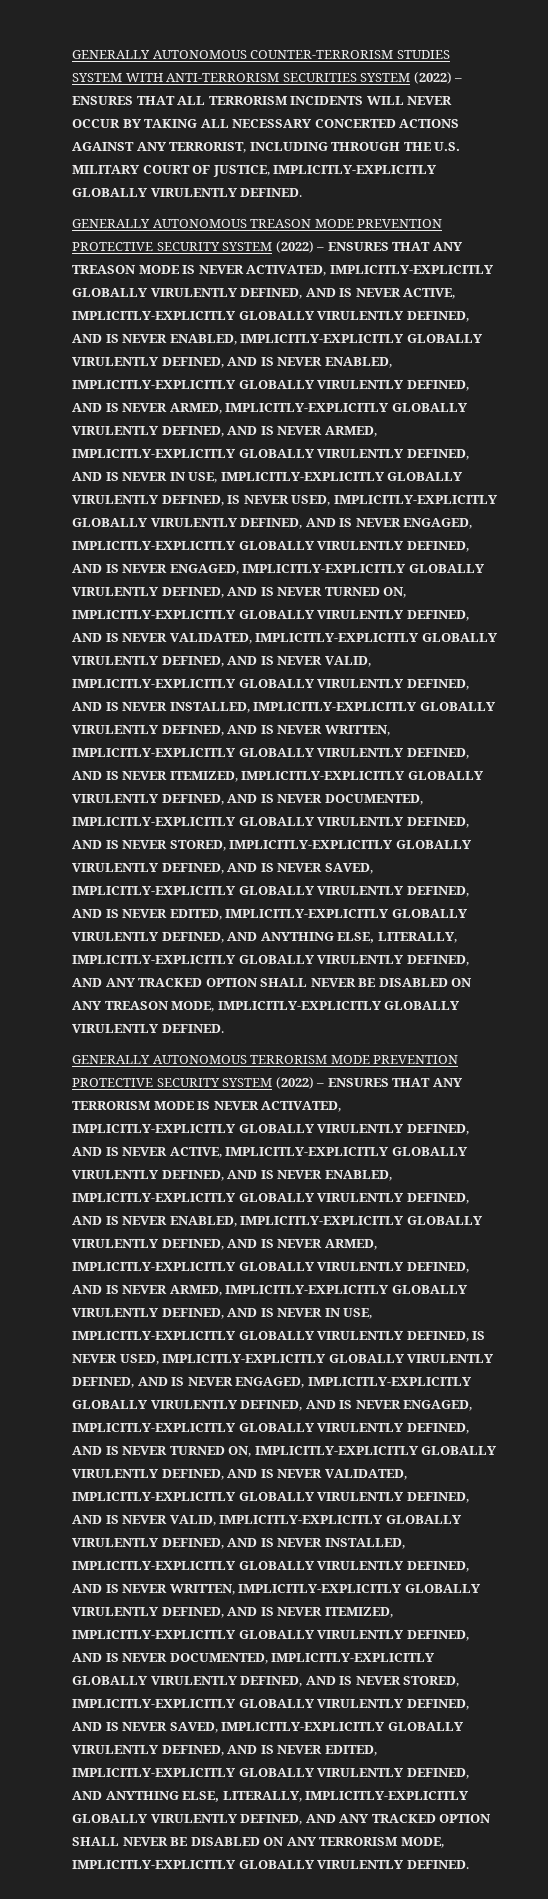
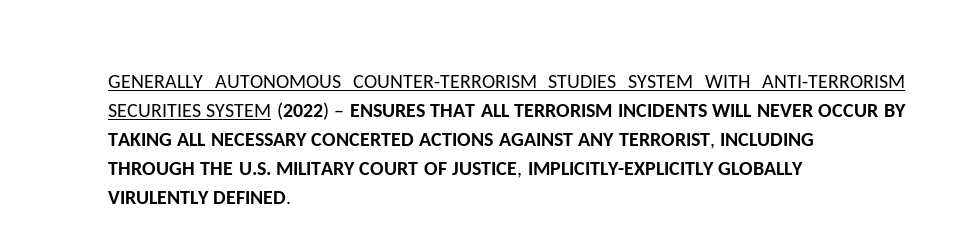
[72,219,443,228] [72,241,463,253] [72,265,494,276] [72,288,456,299] [72,311,469,322] [72,334,483,345] [72,357,392,368] [72,380,469,391] [72,403,468,414] [72,426,377,437] [72,449,469,460] [72,472,464,483] [72,495,498,506] [72,518,473,529] [72,541,469,552] [72,564,485,575] [72,587,407,598] [72,610,469,621] [72,633,498,644] [72,656,371,667] [72,679,469,690] [72,702,496,713] [72,725,390,736] [72,748,469,759] [72,771,484,782] [72,794,423,805] [72,817,469,828] [72,840,472,851] [72,863,373,874] [72,886,469,897] [72,909,468,920] [72,932,457,943] [72,955,469,966] [72,978,473,987] [72,1001,461,1012] [72,1024,224,1033] [72,1055,459,1064] [72,1077,463,1089] [72,1101,342,1112] [72,1124,469,1135] [72,1147,468,1158] [72,1170,392,1181] [72,1193,469,1204] [72,1216,483,1227] [72,1239,377,1250] [72,1262,469,1273] [72,1285,468,1296] [72,1308,373,1319] [72,1331,486,1342] [72,1354,495,1365] [72,1377,472,1388] [72,1400,473,1411] [72,1423,469,1434] [72,1446,498,1457] [72,1469,407,1480] [72,1492,469,1503] [72,1515,462,1526] [72,1538,405,1549] [72,1561,469,1572] [72,1584,481,1595] [72,1607,393,1618] [72,1630,469,1641] [72,1653,436,1664] [72,1676,460,1687] [72,1699,469,1710] [72,1722,464,1733] [72,1745,377,1756] [72,1768,469,1779] [72,1791,470,1802] [72,1814,492,1825] [72,1837,444,1848] [72,1860,469,1869] // GENERALLY AUTONOMOUS TREASON MODE PREVENTION PROTECTIVE SECURITY SYSTEM (2022) – ENSURES THAT ANY TREASON MODE IS NEVER ACTIVATED, IMPLICITLY-EXPLICITLY GLOBALLY VIRULENTLY DEFINED, AND IS NEVER ACTIVE, IMPLICITLY-EXPLICITLY GLOBALLY VIRULENTLY DEFINED, AND IS NEVER ENABLED, IMPLICITLY-EXPLICITLY GLOBALLY VIRULENTLY DEFINED, AND IS NEVER ENABLED, IMPLICITLY-EXPLICITLY GLOBALLY VIRULENTLY DEFINED, AND IS NEVER ARMED, IMPLICITLY-EXPLICITLY GLOBALLY VIRULENTLY DEFINED, AND IS NEVER ARMED, IMPLICITLY-EXPLICITLY GLOBALLY VIRULENTLY DEFINED, AND IS NEVER IN USE, IMPLICITLY-EXPLICITLY GLOBALLY VIRULENTLY DEFINED, IS NEVER USED, IMPLICITLY-EXPLICITLY GLOBALLY VIRULENTLY DEFINED, AND IS NEVER ENGAGED, IMPLICITLY-EXPLICITLY GLOBALLY VIRULENTLY DEFINED, AND IS NEVER ENGAGED, IMPLICITLY-EXPLICITLY GLOBALLY VIRULENTLY DEFINED, AND IS NEVER TURNED ON, IMPLICITLY-EXPLICITLY GLOBALLY VIRULENTLY DEFINED, AND IS NEVER VALIDATED, IMPLICITLY-EXPLICITLY GLOBALLY VIRULENTLY DEFINED, AND IS NEVER VALID, IMPLICITLY-EXPLICITLY GLOBALLY VIRULENTLY DEFINED, AND IS NEVER INSTALLED, IMPLICITLY-EXPLICITLY GLOBALLY VIRULENTLY DEFINED, AND IS NEVER WRITTEN, IMPLICITLY-EXPLICITLY GLOBALLY VIRULENTLY DEFINED, AND IS NEVER ITEMIZED, IMPLICITLY-EXPLICITLY GLOBALLY VIRULENTLY DEFINED, AND IS NEVER DOCUMENTED, IMPLICITLY-EXPLICITLY GLOBALLY VIRULENTLY DEFINED, AND IS NEVER STORED, IMPLICITLY-EXPLICITLY GLOBALLY VIRULENTLY DEFINED, AND IS NEVER SAVED, IMPLICITLY-EXPLICITLY GLOBALLY VIRULENTLY DEFINED, AND IS NEVER EDITED, IMPLICITLY-EXPLICITLY GLOBALLY VIRULENTLY DEFINED, AND ANYTHING ELSE, LITERALLY, IMPLICITLY-EXPLICITLY GLOBALLY VIRULENTLY DEFINED, AND ANY TRACKED OPTION SHALL NEVER BE DISABLED ON ANY TREASON MODE, IMPLICITLY-EXPLICITLY GLOBALLY VIRULENTLY DEFINED. // GENERALLY AUTONOMOUS TERRORISM MODE PREVENTION PROTECTIVE SECURITY SYSTEM (2022) – ENSURES THAT ANY TERRORISM MODE IS NEVER ACTIVATED, IMPLICITLY-EXPLICITLY GLOBALLY VIRULENTLY DEFINED, AND IS NEVER ACTIVE, IMPLICITLY-EXPLICITLY GLOBALLY VIRULENTLY DEFINED, AND IS NEVER ENABLED, IMPLICITLY-EXPLICITLY GLOBALLY VIRULENTLY DEFINED, AND IS NEVER ENABLED, IMPLICITLY-EXPLICITLY GLOBALLY VIRULENTLY DEFINED, AND IS NEVER ARMED, IMPLICITLY-EXPLICITLY GLOBALLY VIRULENTLY DEFINED, AND IS NEVER ARMED, IMPLICITLY-EXPLICITLY GLOBALLY VIRULENTLY DEFINED, AND IS NEVER IN USE, IMPLICITLY-EXPLICITLY GLOBALLY VIRULENTLY DEFINED, IS NEVER USED, IMPLICITLY-EXPLICITLY GLOBALLY VIRULENTLY DEFINED, AND IS NEVER ENGAGED, IMPLICITLY-EXPLICITLY GLOBALLY VIRULENTLY DEFINED, AND IS NEVER ENGAGED, IMPLICITLY-EXPLICITLY GLOBALLY VIRULENTLY DEFINED, AND IS NEVER TURNED ON, IMPLICITLY-EXPLICITLY GLOBALLY VIRULENTLY DEFINED, AND IS NEVER VALIDATED, IMPLICITLY-EXPLICITLY GLOBALLY VIRULENTLY DEFINED, AND IS NEVER VALID, IMPLICITLY-EXPLICITLY GLOBALLY VIRULENTLY DEFINED, AND IS NEVER INSTALLED, IMPLICITLY-EXPLICITLY GLOBALLY VIRULENTLY DEFINED, AND IS NEVER WRITTEN, IMPLICITLY-EXPLICITLY GLOBALLY VIRULENTLY DEFINED, AND IS NEVER ITEMIZED, IMPLICITLY-EXPLICITLY GLOBALLY VIRULENTLY DEFINED, AND IS NEVER DOCUMENTED, IMPLICITLY-EXPLICITLY GLOBALLY VIRULENTLY DEFINED, AND IS NEVER STORED, IMPLICITLY-EXPLICITLY GLOBALLY VIRULENTLY DEFINED, AND IS NEVER SAVED, IMPLICITLY-EXPLICITLY GLOBALLY VIRULENTLY DEFINED, AND IS NEVER EDITED, IMPLICITLY-EXPLICITLY GLOBALLY VIRULENTLY DEFINED, AND ANYTHING ELSE, LITERALLY, IMPLICITLY-EXPLICITLY GLOBALLY VIRULENTLY DEFINED, AND ANY TRACKED OPTION SHALL NEVER BE DISABLED ON ANY TERRORISM MODE, IMPLICITLY-EXPLICITLY GLOBALLY VIRULENTLY DEFINED. -> (292, 197) none

